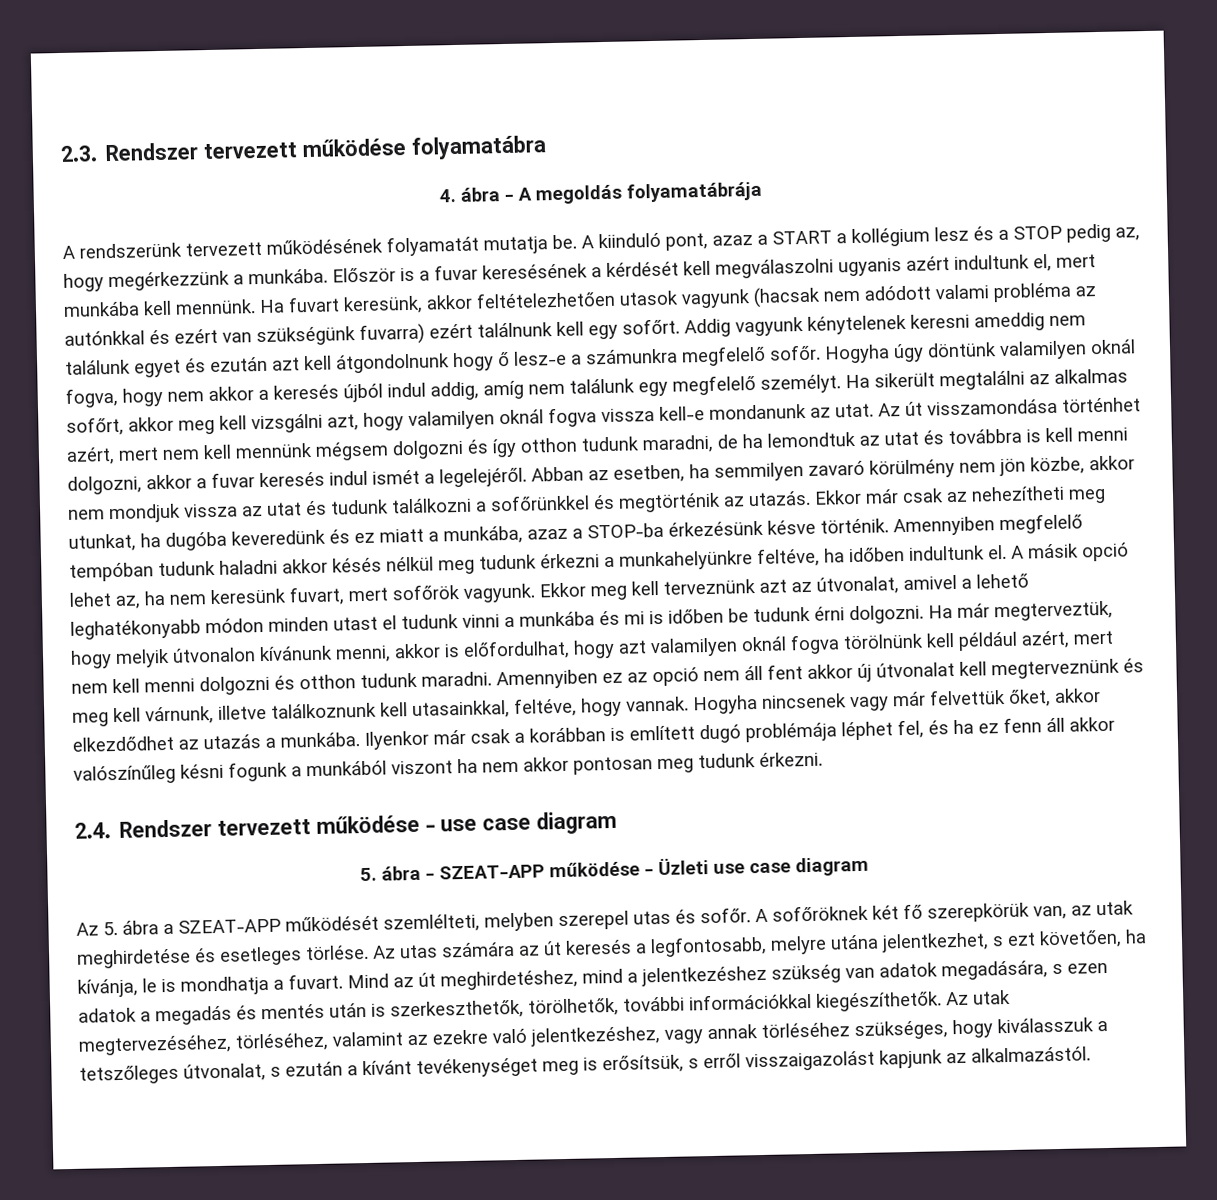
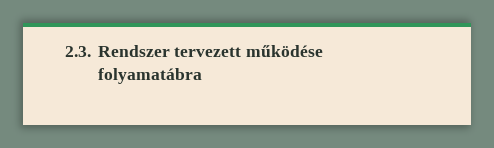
[438,181,762,205] [62,223,1140,259] [63,253,1096,292] [63,282,1096,317] [64,312,1086,347] [65,339,1136,378] [65,368,1128,408] [66,397,1141,436] [66,427,1128,465] [67,455,1135,495] [68,485,1106,524] [68,513,1083,552] [69,542,1129,582] [69,573,1029,609] [70,600,1113,640] [70,630,1113,669] [71,658,1144,696] [72,688,1101,727] [72,716,1115,752] [73,751,823,785] [74,810,618,839] [359,856,869,882] [76,900,1134,936] [76,929,1147,969] [77,960,1108,998] [78,989,1011,1026] [78,1017,1108,1056] [79,1046,1091,1085] // 4. ábra - A megoldás folyamatábrája // A rendszerünk tervezett működésének folyamatát mutatja be. A kiinduló pont, azaz a START a kollégium lesz és a STOP pedig az, hogy megérkezzünk a munkába. Először is a fuvar keresésének a kérdését kell megválaszolni ugyanis azért indultunk el, mert munkába kell mennünk. Ha fuvart keresünk, akkor feltételezhetően utasok vagyunk (hacsak nem adódott valami probléma az autónkkal és ezért van szükségünk fuvarra) ezért találnunk kell egy sofőrt. Addig vagyunk kénytelenek keresni ameddig nem találunk egyet és ezután azt kell átgondolnunk hogy ő lesz-e a számunkra megfelelő sofőr. Hogyha úgy döntünk valamilyen oknál fogva, hogy nem akkor a keresés újból indul addig, amíg nem találunk egy megfelelő személyt. Ha sikerült megtalálni az alkalmas sofőrt, akkor meg kell vizsgálni azt, hogy valamilyen oknál fogva vissza kell-e mondanunk az utat. Az út visszamondása történhet azért, mert nem kell mennünk mégsem dolgozni és így otthon tudunk maradni, de ha lemondtuk az utat és továbbra is kell menni dolgozni, akkor a fuvar keresés indul ismét a legelejéről. Abban az esetben, ha semmilyen zavaró körülmény nem jön közbe, akkor nem mondjuk vissza az utat és tudunk találkozni a sofőrünkkel és megtörténik az utazás. Ekkor már csak az nehezítheti meg utunkat, ha dugóba keveredünk és ez miatt a munkába, azaz a STOP-ba érkezésünk késve történik. Amennyiben megfelelő tempóban tudunk haladni akkor késés nélkül meg tudunk érkezni a munkahelyünkre feltéve, ha időben indultunk el. A másik opció lehet az, ha nem keresünk fuvart, mert sofőrök vagyunk. Ekkor meg kell terveznünk azt az útvonalat, amivel a lehető leghatékonyabb módon minden utast el tudunk vinni a munkába és mi is időben be tudunk érni dolgozni. Ha már megterveztük, hogy melyik útvonalon kívánunk menni, akkor is előfordulhat, hogy azt valamilyen oknál fogva törölnünk kell például azért, mert nem kell menni dolgozni és otthon tudunk maradni. Amennyiben ez az opció nem áll fent akkor új útvonalat kell megterveznünk és meg kell várnunk, illetve találkoznunk kell utasainkkal, feltéve, hogy vannak. Hogyha nincsenek vagy már felvettük őket, akkor elkezdődhet az utazás a munkába. Ilyenkor már csak a korábban is említett dugó problémája léphet fel, és ha ez fenn áll akkor valószínűleg késni fogunk a munkából viszont ha nem akkor pontosan meg tudunk érkezni. // 2.4. Rendszer tervezett működése - use case diagram // 5. ábra - SZEAT-APP működése - Üzleti use case diagram // Az 5. ábra a SZEAT-APP működését szemlélteti, melyben szerepel utas és sofőr. A sofőröknek két fő szerepkörük van, az utak meghirdetése és esetleges törlése. Az utas számára az út keresés a legfontosabb, melyre utána jelentkezhet, s ezt követően, ha kívánja, le is mondhatja a fuvart. Mind az út meghirdetéshez, mind a jelentkezéshez szükség van adatok megadására, s ezen adatok a megadás és mentés után is szerkeszthetők, törölhetők, további információkkal kiegészíthetők. Az utak megtervezéséhez, törléséhez, valamint az ezekre való jelentkezéshez, vagy annak törléséhez szükséges, hogy kiválasszuk a tetszőleges útvonalat, s ezután a kívánt tevékenységet meg is erősítsük, s erről visszaigazolást kapjunk az alkalmazástól. -> (202, 76) none

